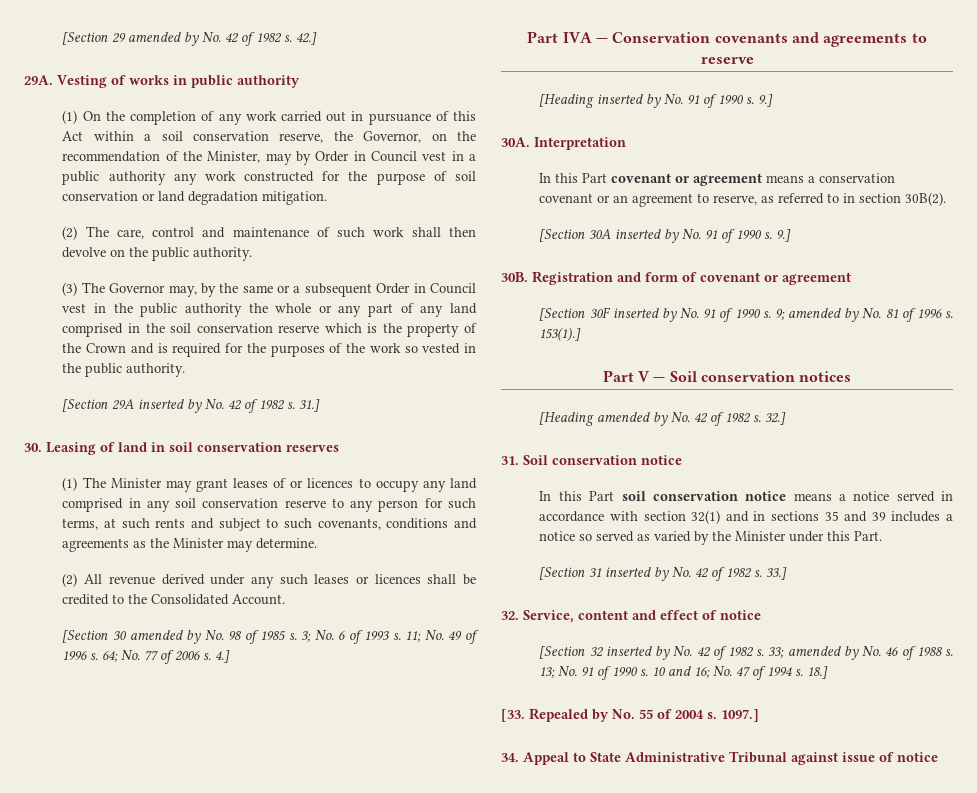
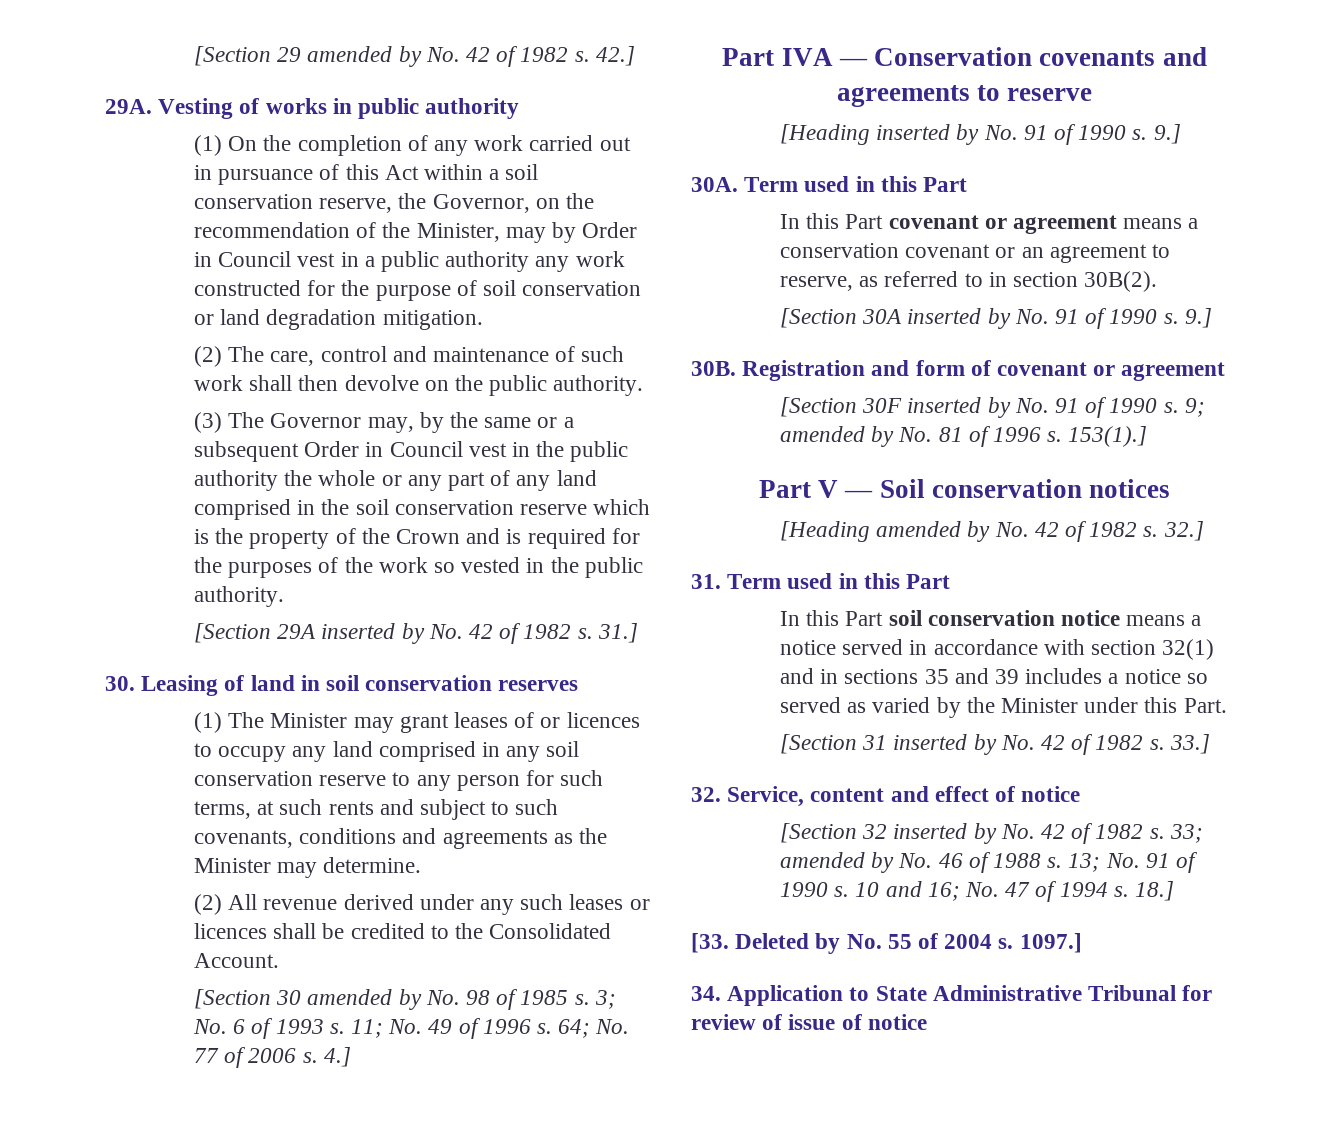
[534,137,626,150] Interpretation -> [744,176,968,192] Term used in this Part
[523,455,682,465] Soil conservation notice -> [727,573,951,589] Term used in this Part
[529,708,588,722] Repealed -> [735,933,810,949] Deleted
[523,752,569,765] Appeal -> [727,985,844,1006] Application
[791,752,838,765] against -> [1182,985,1213,1001] [691,1014,783,1030] for review of

